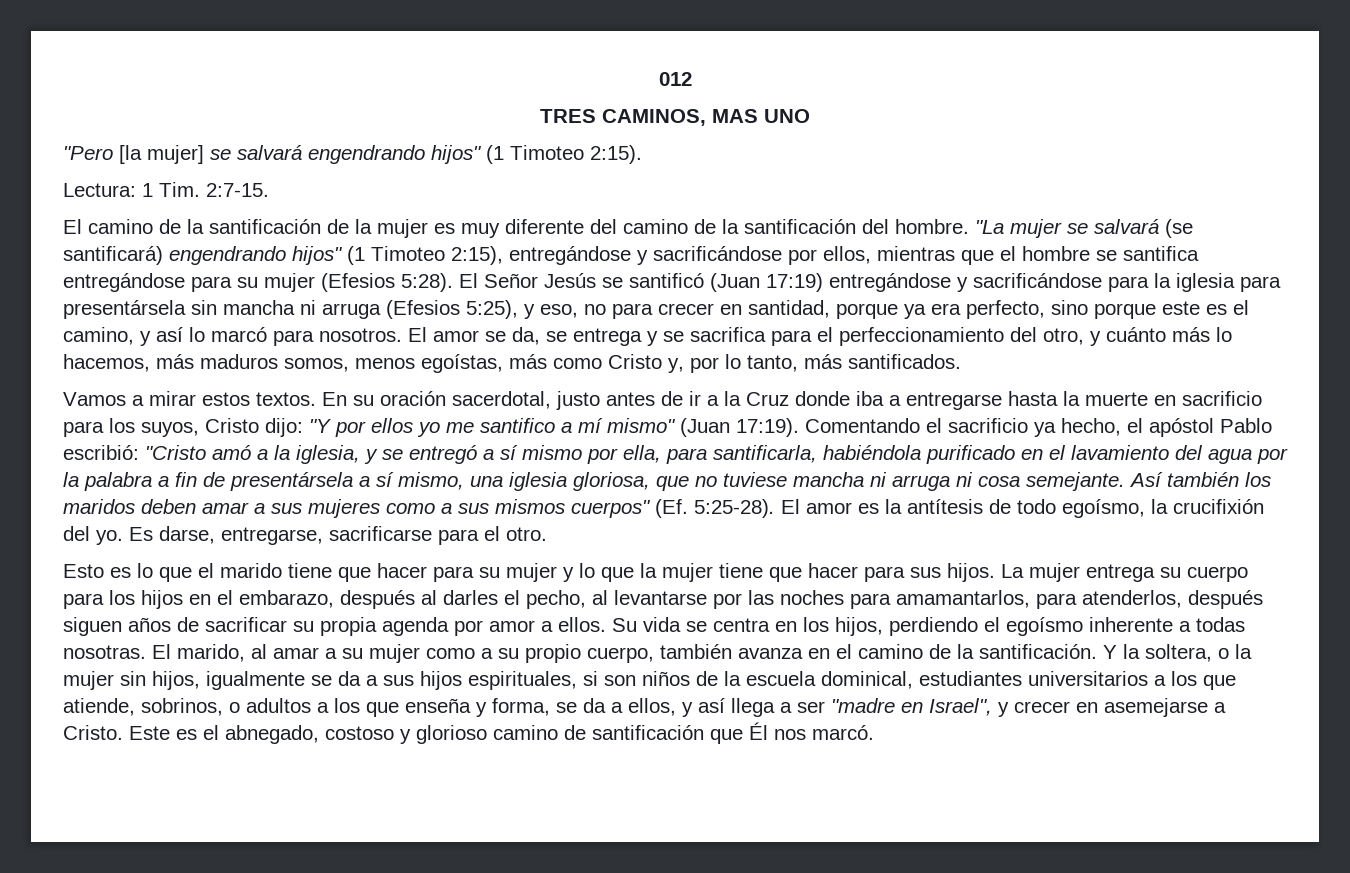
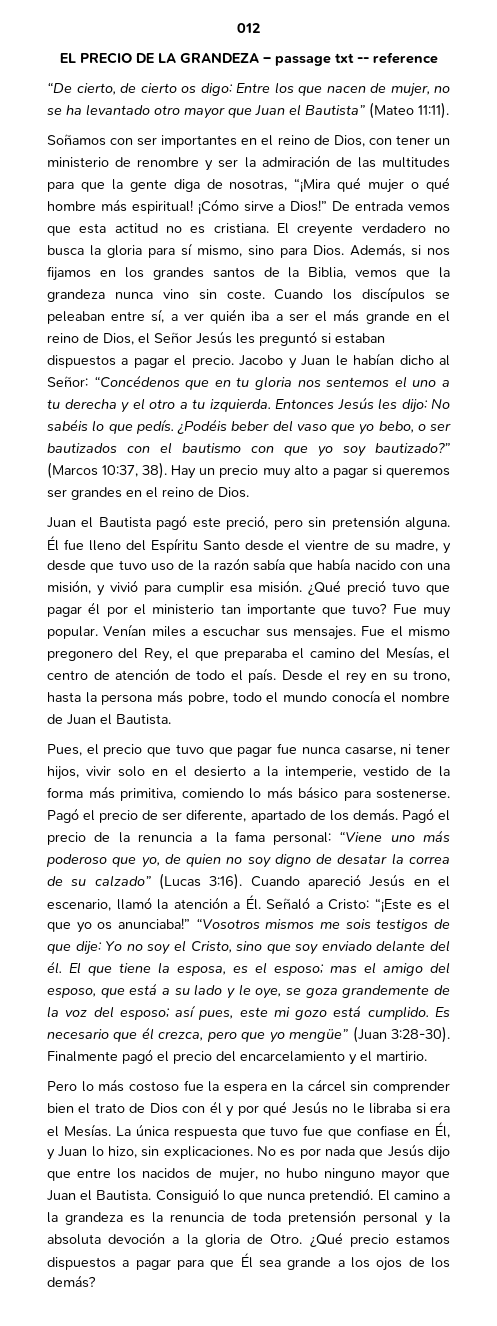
[540,109,810,126] [63,145,642,164] [63,182,269,197] [63,219,1193,238] [63,246,1199,265] [63,273,1281,292] [63,300,1249,319] [63,327,1232,346] [63,354,961,373] [63,391,1262,410] [63,418,1272,437] [63,445,1288,464] [63,472,1271,491] [63,499,1264,518] [63,526,547,545] [63,563,1248,582] [63,590,1263,609] [63,617,1245,636] [63,644,1252,663] [63,671,1236,690] [63,698,1226,717] [63,722,874,744] TRES CAMINOS, MAS UNO // "Pero [la mujer] se salvará engendrando hijos" (1 Timoteo 2:15). // Lectura: 1 Tim. 2:7-15. // El camino de la santificación de la mujer es muy diferente del camino de la santificación del hombre. "La mujer se salvará (se santificará) engendrando hijos" (1 Timoteo 2:15), entregándose y sacrificándose por ellos, mientras que el hombre se santifica entregándose para su mujer (Efesios 5:28). El Señor Jesús se santificó (Juan 17:19) entregándose y sacrificándose para la iglesia para presentársela sin mancha ni arruga (Efesios 5:25), y eso, no para crecer en santidad, porque ya era perfecto, sino porque este es el camino, y así lo marcó para nosotros. El amor se da, se entrega y se sacrifica para el perfeccionamiento del otro, y cuánto más lo hacemos, más maduros somos, menos egoístas, más como Cristo y, por lo tanto, más santificados. // Vamos a mirar estos textos. En su oración sacerdotal, justo antes de ir a la Cruz donde iba a entregarse hasta la muerte en sacrificio para los suyos, Cristo dijo: "Y por ellos yo me santifico a mí mismo" (Juan 17:19). Comentando el sacrificio ya hecho, el apóstol Pablo escribió: "Cristo amó a la iglesia, y se entregó a sí mismo por ella, para santificarla, habiéndola purificado en el lavamiento del agua por la palabra a fin de presentársela a sí mismo, una iglesia gloriosa, que no tuviese mancha ni arruga ni cosa semejante. Así también los maridos deben amar a sus mujeres como a sus mismos cuerpos" (Ef. 5:25-28). El amor es la antítesis de todo egoísmo, la crucifixión del yo. Es darse, entregarse, sacrificarse para el otro. // Esto es lo que el marido tiene que hacer para su mujer y lo que la mujer tiene que hacer para sus hijos. La mujer entrega su cuerpo para los hijos en el embarazo, después al darles el pecho, al levantarse por las noches para amamantarlos, para atenderlos, después siguen años de sacrificar su propia agenda por amor a ellos. Su vida se centra en los hijos, perdiendo el egoísmo inherente a todas nosotras. El marido, al amar a su mujer como a su propio cuerpo, también avanza en el camino de la santificación. Y la soltera, o la mujer sin hijos, igualmente se da a sus hijos espirituales, si son niños de la escuela dominical, estudiantes universitarios a los que atiende, sobrinos, o adultos a los que enseña y forma, se da a ellos, y así llega a ser "madre en Israel", y crecer en asemejarse a Cristo. Este es el abnegado, costoso y glorioso camino de santificación que Él nos marcó. -> [59,52,438,66] [47,82,450,97] [47,102,449,119] [47,134,450,148] [47,155,450,171] [47,177,451,193] [47,199,451,214] [47,223,450,237] [47,243,450,258] [47,266,450,281] [47,287,450,302] [47,309,450,324] [47,331,385,346] [47,353,450,369] [47,375,451,390] [47,397,450,413] [47,419,451,435] [47,442,450,457] [47,462,450,479] [47,487,249,500] [47,515,451,530] [47,535,452,554] [47,558,450,573] [47,580,450,596] [47,602,452,618] [47,624,450,640] [47,646,450,662] [47,668,450,684] [47,690,450,705] [47,714,171,725] [47,743,450,757] [47,766,450,780] [47,786,450,801] [47,808,450,823] [47,830,451,845] [46,853,450,868] [47,873,450,890] [47,894,451,912] [47,918,451,933] [47,940,450,955] [47,961,450,976] [47,983,450,999] [47,1005,450,1020] [47,1026,451,1043] [47,1049,427,1065] [47,1079,450,1094] [47,1101,450,1117] [47,1121,451,1139] [47,1144,450,1160] [47,1168,450,1182] [47,1188,450,1203] [47,1210,450,1226] [47,1232,451,1247] [47,1252,450,1271] [47,1275,96,1288] EL PRECIO DE LA GRANDEZA – passage txt -- reference // “De cierto, de cierto os digo: Entre los que nacen de mujer, no se ha levantado otro mayor que Juan el Bautista” (Mateo 11:11). // Soñamos con ser importantes en el reino de Dios, con tener un ministerio de renombre y ser la admiración de las multitudes para que la gente diga de nosotras, “¡Mira qué mujer o qué hombre más espiritual! ¡Cómo sirve a Dios!” De entrada vemos que esta actitud no es cristiana. El creyente verdadero no busca la gloria para sí mismo, sino para Dios. Además, si nos fijamos en los grandes santos de la Biblia, vemos que la grandeza nunca vino sin coste. Cuando los discípulos se peleaban entre sí, a ver quién iba a ser el más grande en el reino de Dios, el Señor Jesús les preguntó si estaban dispuestos a pagar el precio. Jacobo y Juan le habían dicho al Señor: “Concédenos que en tu gloria nos sentemos el uno a tu derecha y el otro a tu izquierda. Entonces Jesús les dijo: No sabéis lo que pedís. ¿Podéis beber del vaso que yo bebo, o ser bautizados con el bautismo con que yo soy bautizado?” (Marcos 10:37, 38). Hay un precio muy alto a pagar si queremos ser grandes en el reino de Dios. // Juan el Bautista pagó este preció, pero sin pretensión alguna. Él fue lleno del Espíritu Santo desde el vientre de su madre, y desde que tuvo uso de la razón sabía que había nacido con una misión, y vivió para cumplir esa misión. ¿Qué preció tuvo que pagar él por el ministerio tan importante que tuvo? Fue muy popular. Venían miles a escuchar sus mensajes. Fue el mismo pregonero del Rey, el que preparaba el camino del Mesías, el centro de atención de todo el país. Desde el rey en su trono, hasta la persona más pobre, todo el mundo conocía el nombre de Juan el Bautista. // Pues, el precio que tuvo que pagar fue nunca casarse, ni tener hijos, vivir solo en el desierto a la intemperie, vestido de la forma más primitiva, comiendo lo más básico para sostenerse. Pagó el precio de ser diferente, apartado de los demás. Pagó el precio de la renuncia a la fama personal: “Viene uno más poderoso que yo, de quien no soy digno de desatar la correa de su calzado” (Lucas 3:16). Cuando apareció Jesús en el escenario, llamó la atención a Él. Señaló a Cristo: “¡Este es el que yo os anunciaba!” “Vosotros mismos me sois testigos de que dije: Yo no soy el Cristo, sino que soy enviado delante del él. El que tiene la esposa, es el esposo; mas el amigo del esposo, que está a su lado y le oye, se goza grandemente de la voz del esposo; así pues, este mi gozo está cumplido. Es necesario que él crezca, pero que yo mengüe” (Juan 3:28-30). Finalmente pagó el precio del encarcelamiento y el martirio. // Pero lo más costoso fue la espera en la cárcel sin comprender bien el trato de Dios con él y por qué Jesús no le libraba si era el Mesías. La única respuesta que tuvo fue que confiase en Él, y Juan lo hizo, sin explicaciones. No es por nada que Jesús dijo que entre los nacidos de mujer, no hubo ninguno mayor que Juan el Bautista. Consiguió lo que nunca pretendió. El camino a la grandeza es la renuncia de toda pretensión personal y la absoluta devoción a la gloria de Otro. ¿Qué precio estamos dispuestos a pagar para que Él sea grande a los ojos de los demás?

